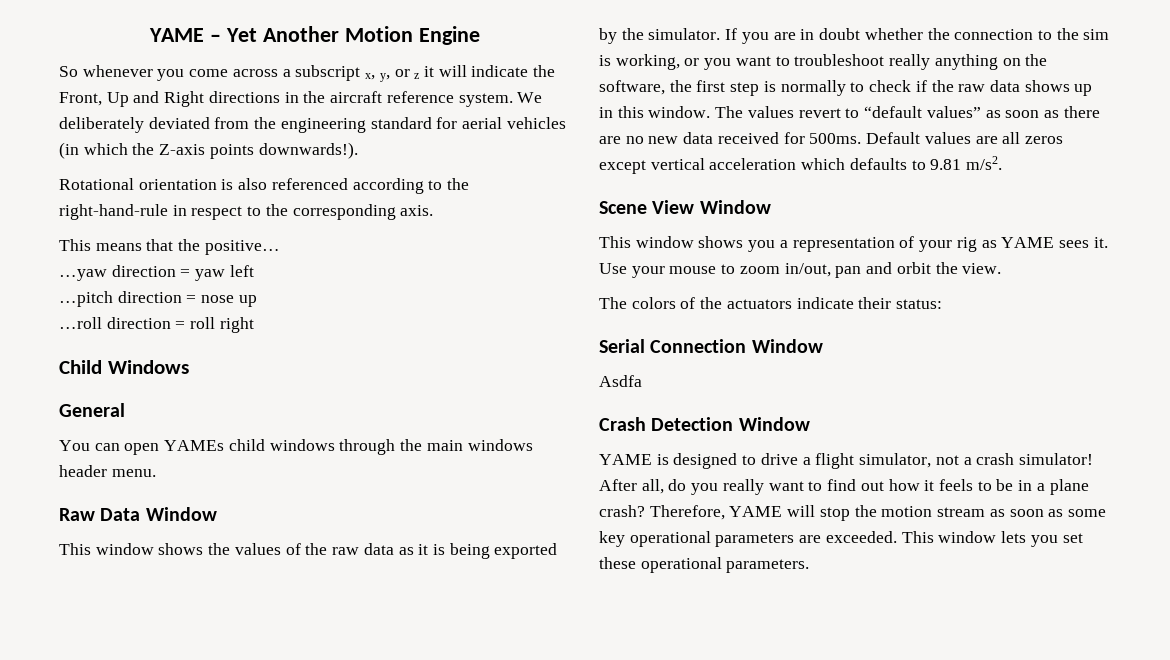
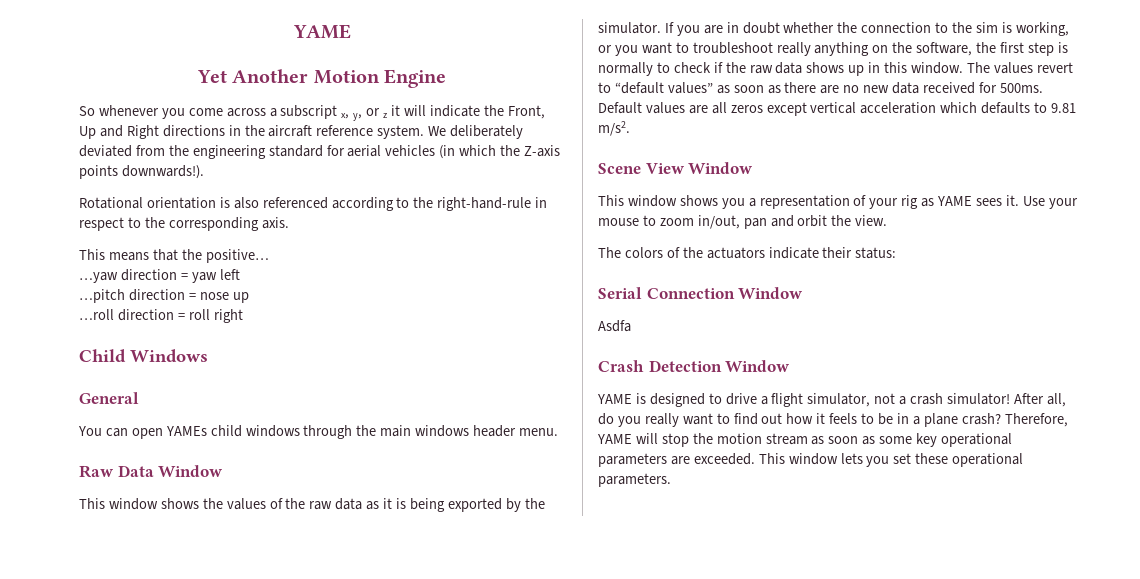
[149,28,222,42] YAME – -> [292,24,351,39] YAME //

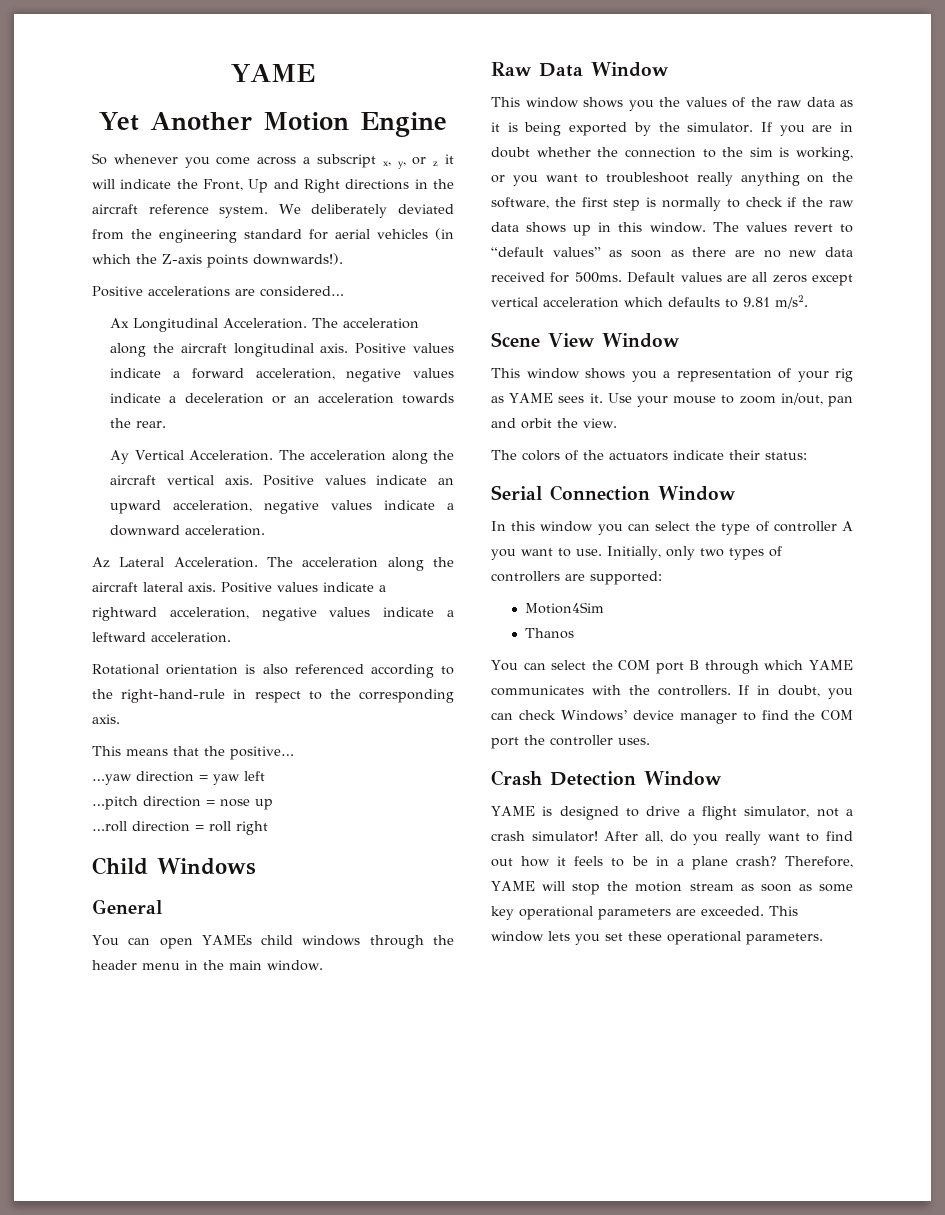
(204, 172) none -> [92,286,344,297] [110,318,420,332] [110,343,454,357] [110,368,454,382] [110,393,454,404] [110,418,167,428] [110,450,454,464] [110,475,454,486] [110,500,454,514] [110,525,266,536] [92,557,454,571] [92,582,386,593] [92,607,455,621] [92,632,231,643] // Positive accelerations are considered… // Ax Longitudinal Acceleration. The acceleration along the aircraft longitudinal axis. Positive values indicate a forward acceleration, negative values indicate a deceleration or an acceleration towards the rear. // Ay Vertical Acceleration. The acceleration along the aircraft vertical axis. Positive values indicate an upward acceleration, negative values indicate a downward acceleration. // Az Lateral Acceleration. The acceleration along the aircraft lateral axis. Positive values indicate a rightward acceleration, negative values indicate a leftward acceleration.
[380,425,559,437] main windows header menu. -> [92,960,323,971] header menu in the main window.
(199, 503) none -> [628,100,654,111] you
[598,320,631,332] Asdfa -> [491,521,853,535] [491,546,782,560] [491,571,662,585] [525,602,605,614] [525,628,575,639] [491,660,854,674] [491,685,853,699] [491,710,853,724] [491,735,650,749] In this window you can select the type of controller A you want to use. Initially, only two types of controllers are supported: // Motion4Sim // Thanos // You can select the COM port B through which YAME communicates with the controllers. If in doubt, you can check Windows’ device manager to find the COM port the controller uses.

